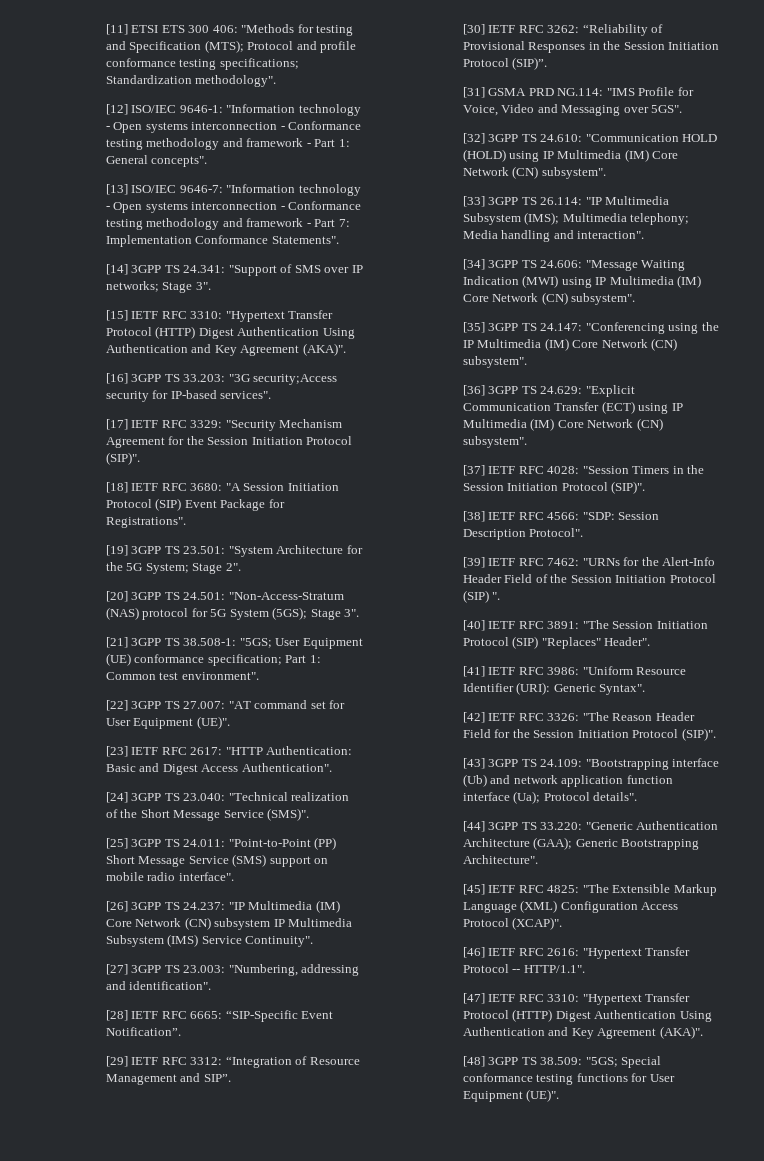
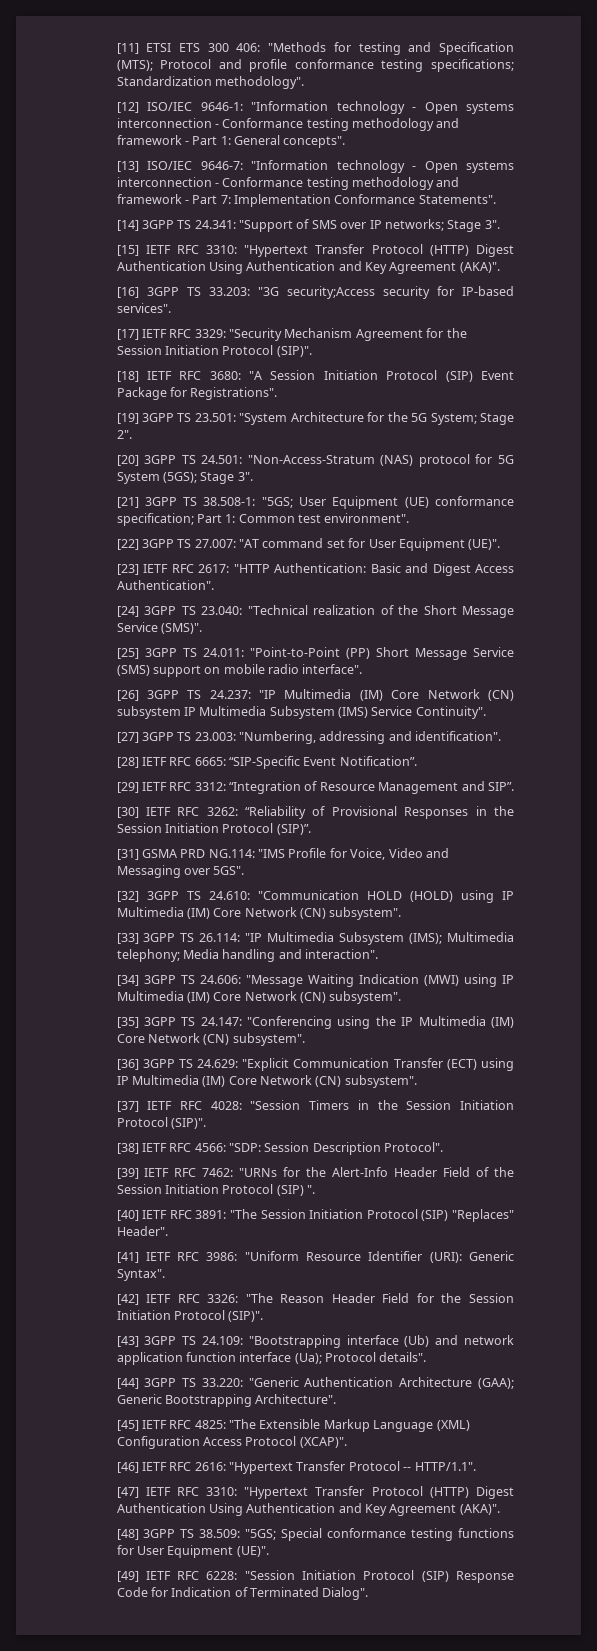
(560, 1095) none -> [116,1570,514,1583] [116,1587,369,1600] // [49] IETF RFC 6228: "Session Initiation Protocol (SIP) Response Code for Indication of Terminated Dialog".

